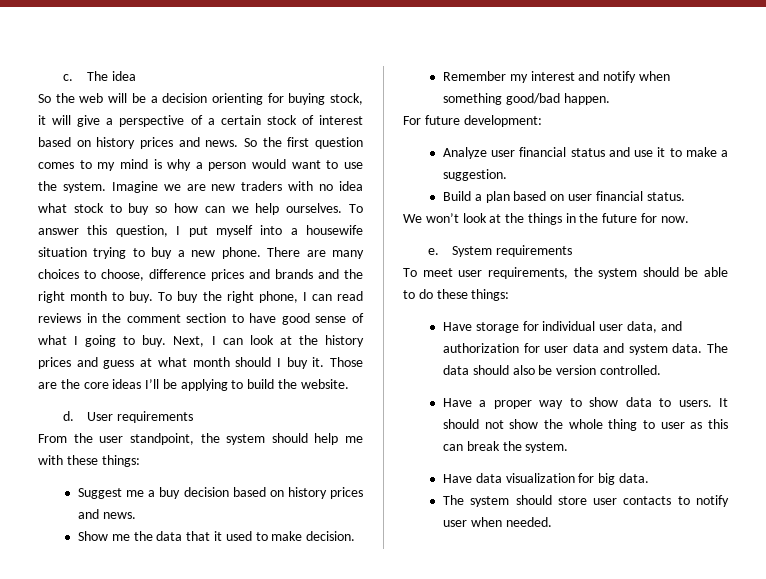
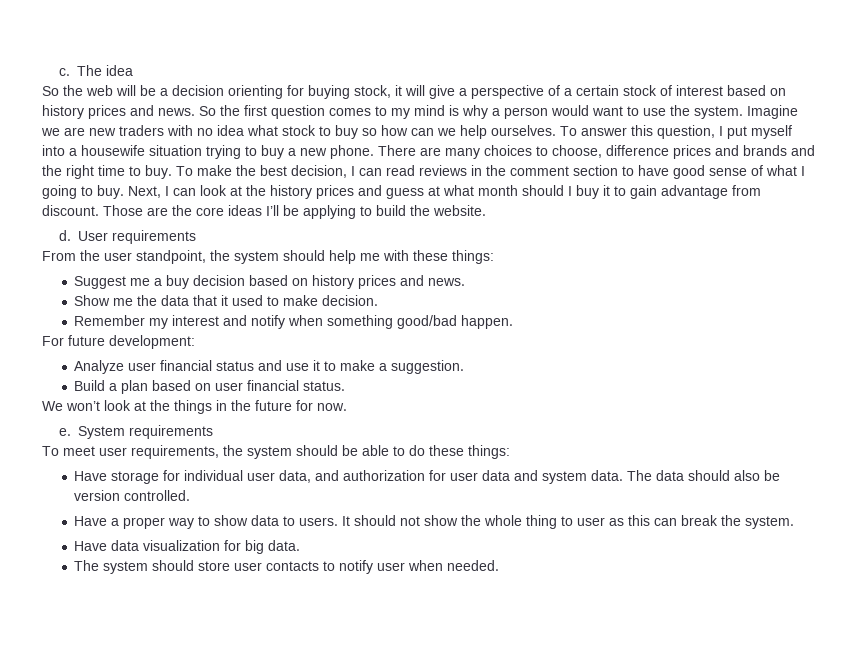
[70,291,108,301] month -> [98,165,125,176] time
[177,291,298,303] buy the right phone, -> [197,165,347,178] make the best decision,
[312,357,325,367] it. -> [603,185,761,199] [42,205,99,216] it to gain advantage from discount.

